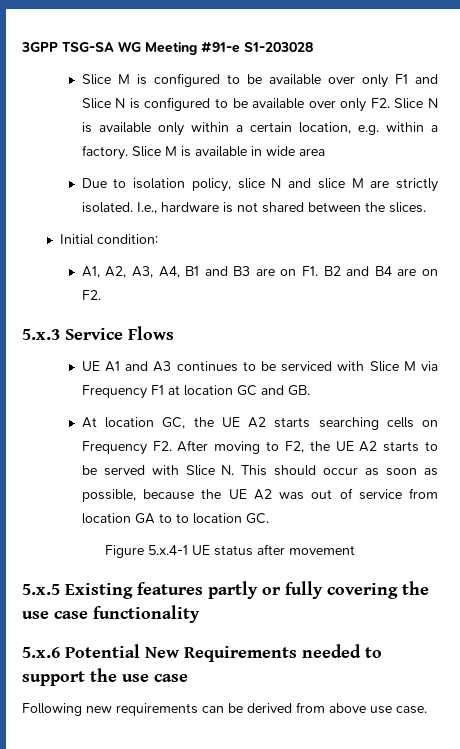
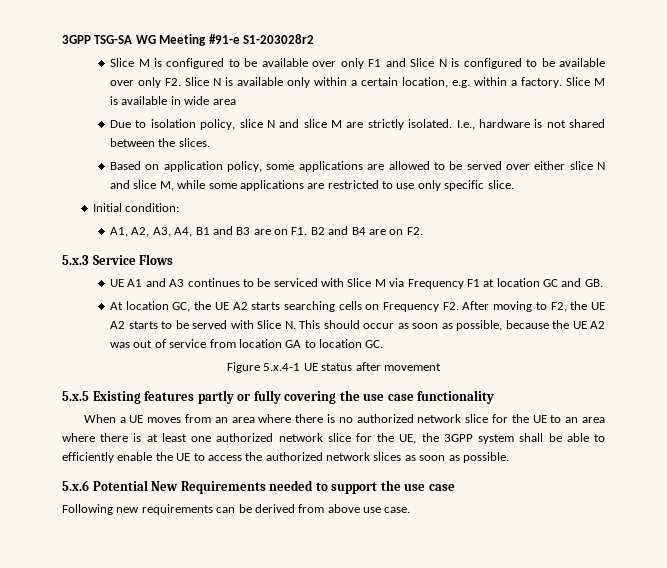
[244,42,313,52] S1-203028 -> [242,34,314,44] S1-203028r2
(426, 207) none -> [110,161,605,172] [110,180,514,191] // Based on application policy, some applications are allowed to be served over either slice N and slice M, while some applications are restricted to use only specific slice.
[175,513,189,523] to -> (316, 344) none
(200, 614) none -> [83,414,605,423] [62,433,605,444] [62,452,509,463] // When a UE moves from an area where there is no authorized network slice for the UE to an area where there is at least one authorized network slice for the UE, the 3GPP system shall be able to efficiently enable the UE to access the authorized network slices as soon as possible.

